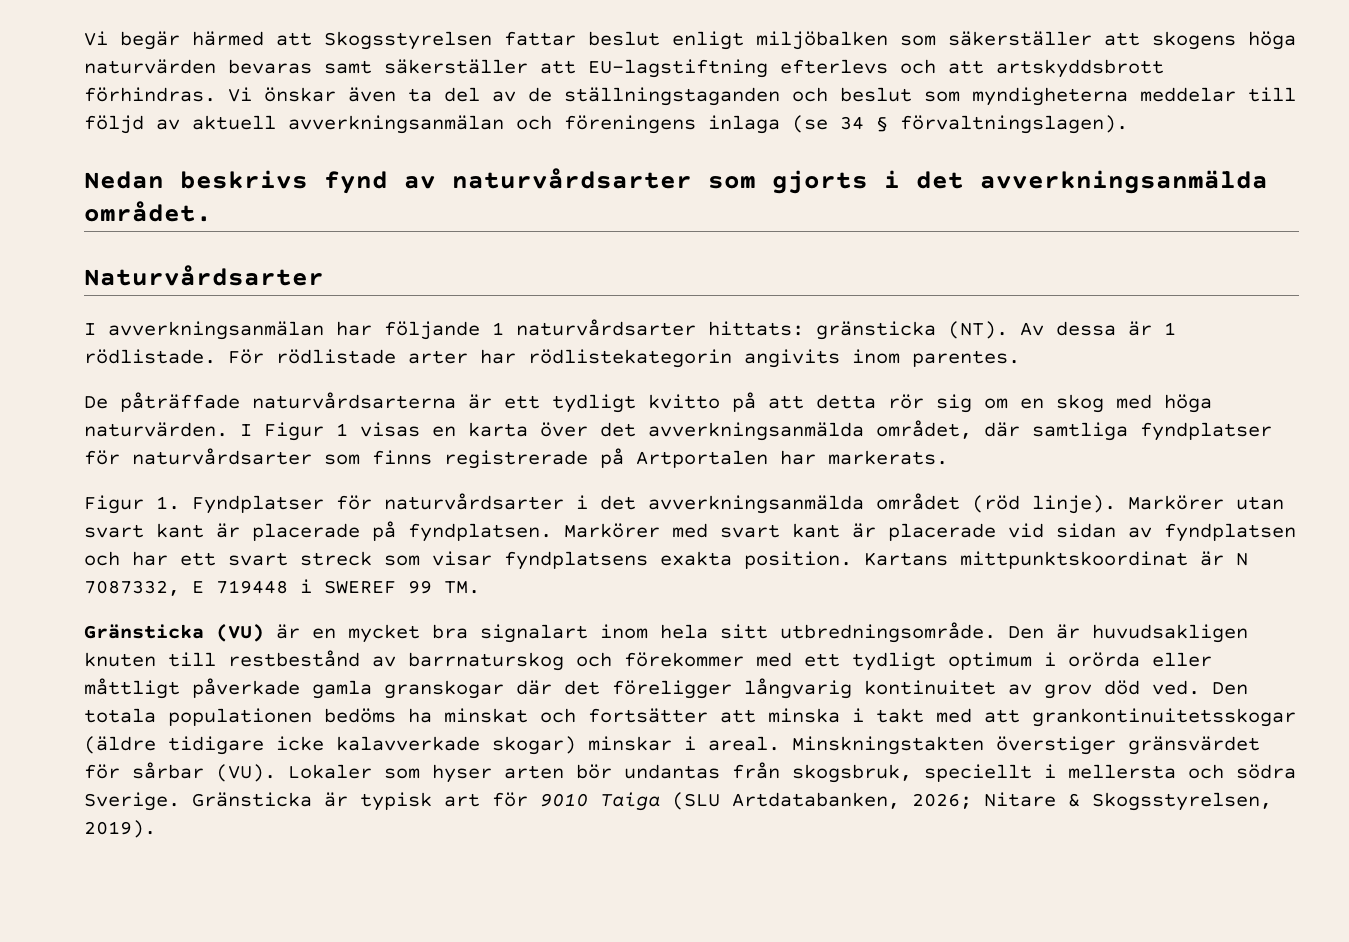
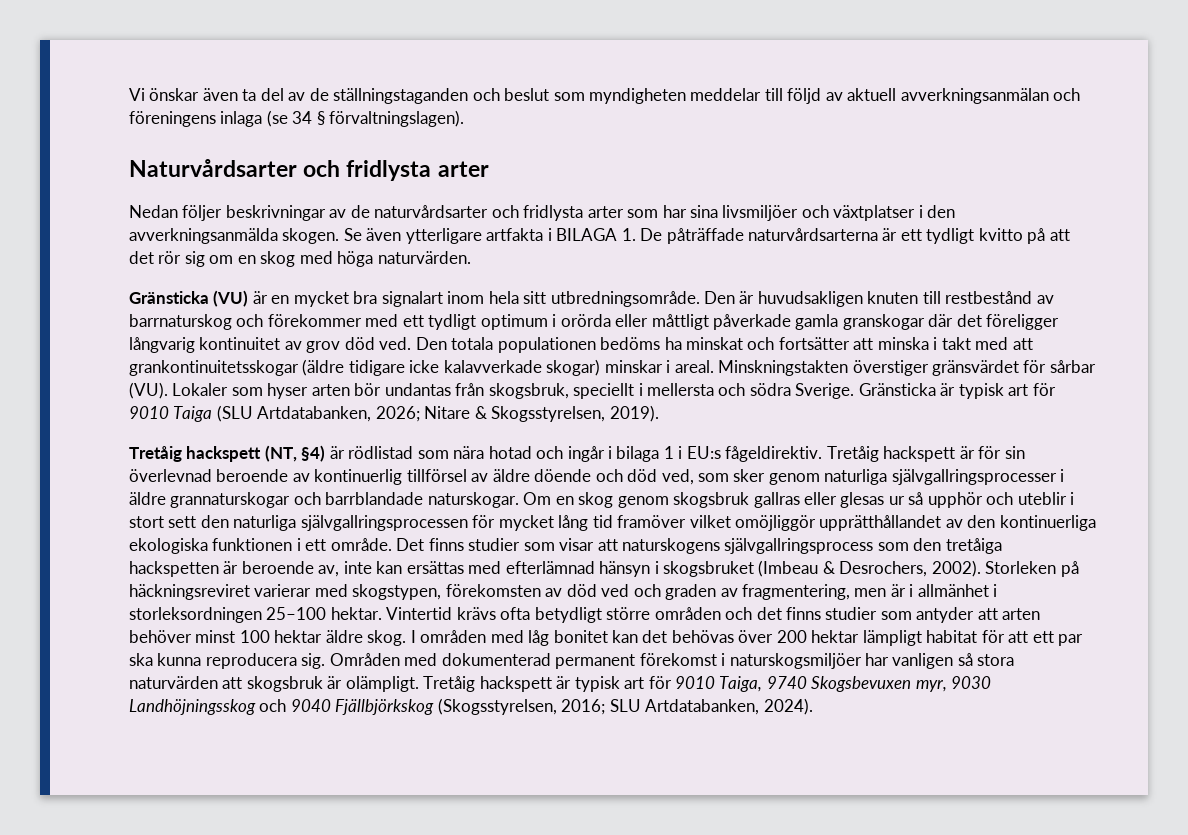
[84,31,1296,50] [84,59,1164,78] [84,87,252,102] Vi begär härmed att Skogsstyrelsen fattar beslut enligt miljöbalken som säkerställer att skogens höga naturvärden bevaras samt säkerställer att EU-lagstiftning efterlevs och att artskyddsbrott förhindras. Vi -> [129,88,145,101] Vi
[972,87,1128,106] myndigheterna -> [589,88,687,104] myndigheten
[84,168,1268,194] [84,201,212,222] [84,265,324,286] [84,319,1176,340] [84,349,1020,368] Nedan beskrivs fynd av naturvårdsarter som gjorts i det avverkningsanmälda området. // Naturvårdsarter // I avverkningsanmälan har följande 1 naturvårdsarter hittats: gränsticka (NT). Av dessa är 1 rödlistade. För rödlistade arter har rödlistekategorin angivits inom parentes. // -> [129,159,489,181] [129,205,956,221] [129,228,636,244] Naturvårdsarter och fridlysta arter // Nedan följer beskrivningar av de naturvårdsarter och fridlysta arter som har sina livsmiljöer och växtplatser i den avverkningsanmälda skogen. Se även ytterligare artfakta i BILAGA 1.
[816,394,876,409] detta -> [129,251,154,264] det
[240,420,1272,441] [84,448,948,469] [84,493,1284,514] [84,521,1296,542] [84,551,1248,570] [84,579,480,596] I Figur 1 visas en karta över det avverkningsanmälda området, där samtliga fyndplatser för naturvårdsarter som finns registrerade på Artportalen har markerats. // Figur 1. Fyndplatser för naturvårdsarter i det avverkningsanmälda området (röd linje). Markörer utan svart kant är placerade på fyndplatsen. Markörer med svart kant är placerade vid sidan av fyndplatsen och har ett svart streck som visar fyndplatsens exakta position. Kartans mittpunktskoordinat är N 7087332, E 719448 i SWEREF 99 TM. -> (471, 257) none
(156, 829) none -> [129,445,1025,462] [129,469,1065,485] [129,492,1075,508] [129,515,1096,531] [129,538,1002,554] [129,560,1079,577] [129,584,998,600] [129,607,1041,623] [129,630,1084,646] [129,653,1015,669] [129,676,992,692] [129,698,813,715] // Tretåig hackspett (NT, §4) är rödlistad som nära hotad och ingår i bilaga 1 i EU:s fågeldirektiv. Tretåig hackspett är för sin överlevnad beroende av kontinuerlig tillförsel av äldre döende och död ved, som sker genom naturliga självgallringsprocesser i äldre grannaturskogar och barrblandade naturskogar. Om en skog genom skogsbruk gallras eller glesas ur så upphör och uteblir i stort sett den naturliga självgallringsprocessen för mycket lång tid framöver vilket omöjliggör upprätthållandet av den kontinuerliga ekologiska funktionen i ett område. Det finns studier som visar att naturskogens självgallringsprocess som den tretåiga hackspetten är beroende av, inte kan ersättas med efterlämnad hänsyn i skogsbruket (Imbeau & Desrochers, 2002). Storleken på häckningsreviret varierar med skogstypen, förekomsten av död ved och graden av fragmentering, men är i allmänhet i storleksordningen 25–100 hektar. Vintertid krävs ofta betydligt större områden och det finns studier som antyder att arten behöver minst 100 hektar äldre skog. I områden med låg bonitet kan det behövas över 200 hektar lämpligt habitat för att ett par ska kunna reproducera sig. Områden med dokumenterad permanent förekomst i naturskogsmiljöer har vanligen så stora naturvärden att skogsbruk är olämpligt. Tretåig hackspett är typisk art för 9010 Taiga, 9740 Skogsbevuxen myr, 9030 Landhöjningsskog och 9040 Fjällbjörkskog (Skogsstyrelsen, 2016; SLU Artdatabanken, 2024).

